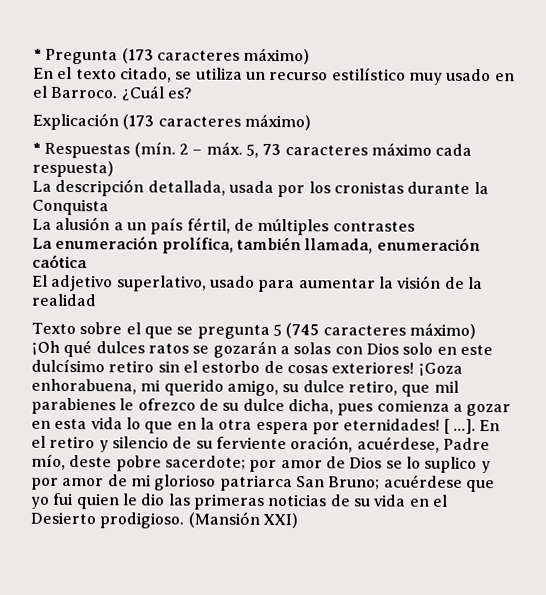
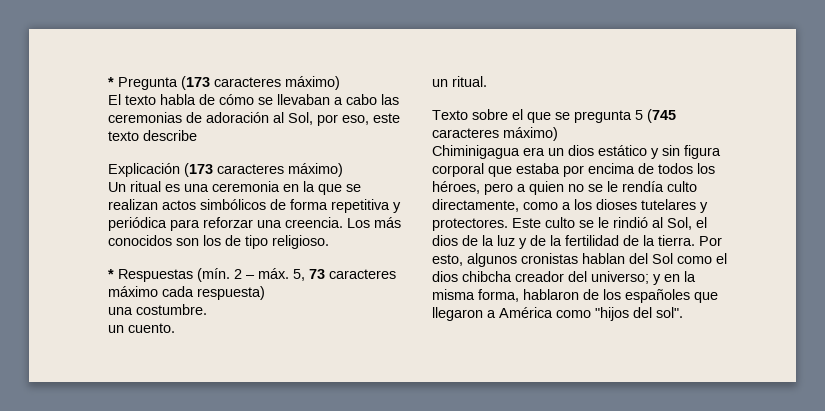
[33,66,515,85] [32,85,193,102] [32,112,311,131] En el texto citado, se utiliza un recurso estilístico muy usado en el Barroco. ¿Cuál es? // Explicación (173 caracteres máximo) -> [108,94,399,105] [108,112,400,126] [108,130,197,141] [108,163,343,177] [108,181,361,195] [108,199,401,213] [108,217,401,231] [108,235,329,249] El texto habla de cómo se llevaban a cabo las ceremonias de adoración al Sol, por eso, este texto describe // Explicación (173 caracteres máximo) // Un ritual es una ceremonia en la que se realizan actos simbólicos de forma repetitiva y periódica para reforzar una creencia. Los más conocidos son los de tipo religioso.
[32,178,489,198] [32,198,109,216] [32,216,415,236] [32,235,481,254] [32,254,88,269] [32,274,483,293] [31,293,97,307] La descripción detallada, usada por los cronistas durante la Conquista // La alusión a un país fértil, de múltiples contrastes // La enumeración prolífica, también llamada, enumeración caótica // El adjetivo superlativo, usado para aumentar la visión de la realidad -> [108,304,207,315] [108,323,175,333] [432,76,487,87] una costumbre. // un cuento. // un ritual.
[31,339,493,359] [31,358,463,376] [31,378,459,397] [31,397,512,417] [31,417,501,435] [31,435,490,453] [31,453,491,474] [31,474,495,493] [30,492,448,510] [30,511,298,529] ¡Oh qué dulces ratos se gozarán a solas con Dios solo en este dulcísimo retiro sin el estorbo de cosas exteriores! ¡Goza enhorabuena, mi querido amigo, su dulce retiro, que mil parabienes le ofrezco de su dulce dicha, pues comienza a gozar en esta vida lo que en la otra espera por eternidades! [ ...]. En el retiro y silencio de su ferviente oración, acuérdese, Padre mío, deste pobre sacerdote; por amor de Dios se lo suplico y por amor de mi glorioso patriarca San Bruno; acuérdese que yo fui quien le dio las primeras noticias de su vida en el Desierto prodigioso. (Mansión XXI) -> [432,145,721,159] [432,163,715,177] [432,181,697,195] [432,199,708,213] [432,217,707,231] [432,235,722,249] [432,253,727,267] [432,271,696,285] [432,289,718,303] [432,307,683,321] Chiminigagua era un dios estático y sin figura corporal que estaba por encima de todos los héroes, pero a quien no se le rendía culto directamente, como a los dioses tutelares y protectores. Este culto se le rindió al Sol, el dios de la luz y de la fertilidad de la tierra. Por esto, algunos cronistas hablan del Sol como el dios chibcha creador del universo; y en la misma forma, hablaron de los españoles que llegaron a América como "hijos del sol".

